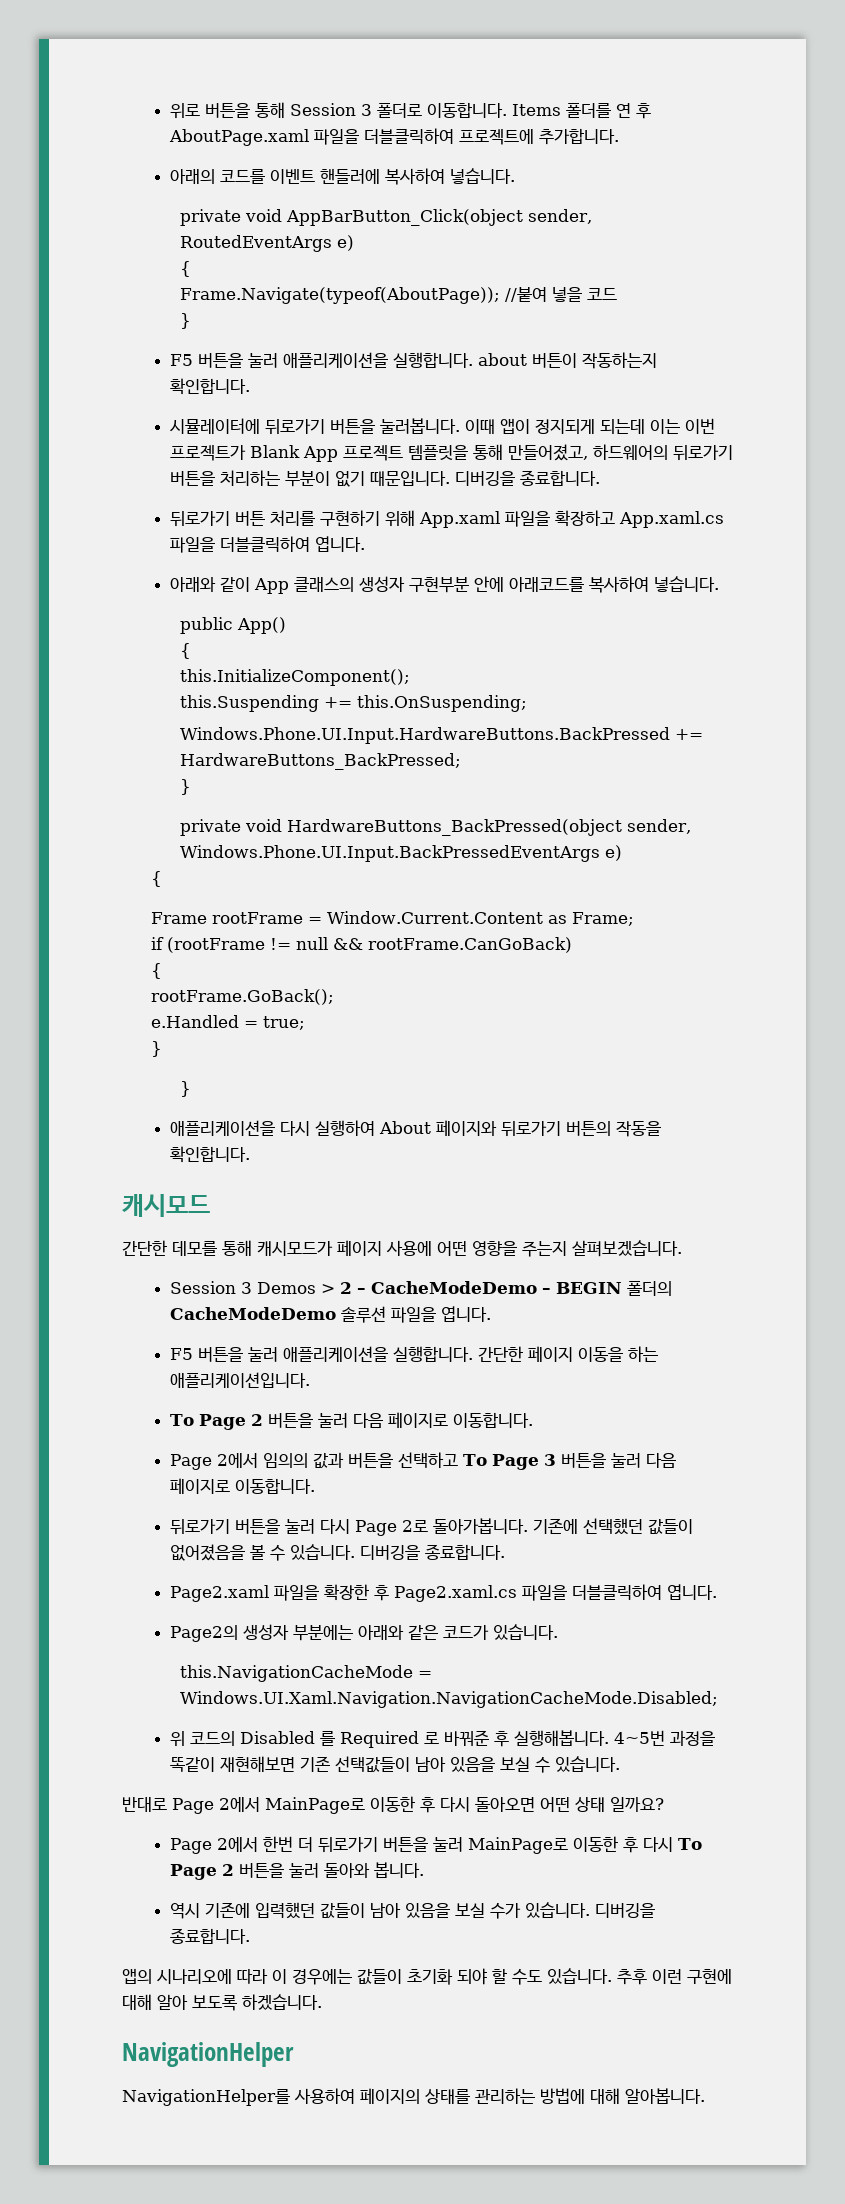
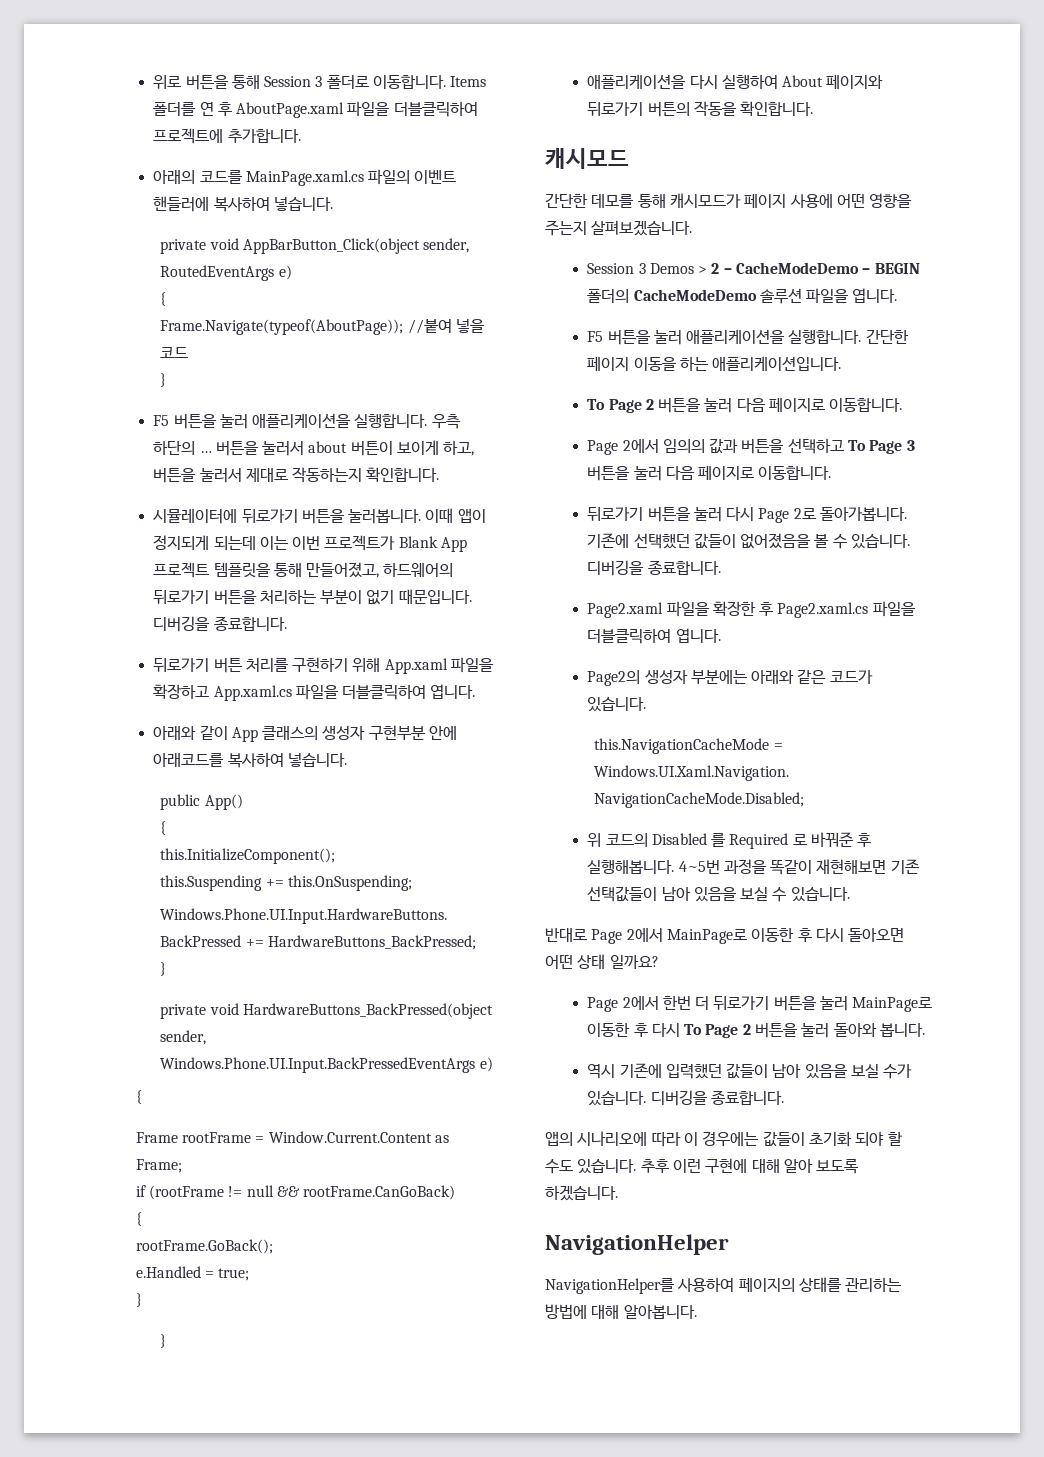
(265, 176) none -> [245,169,411,186] MainPage.xaml.cs 파일의
[477,353,577,368] about 버튼이 -> [431,414,461,429] [153,440,475,456] [153,468,288,483] 우측 하단의 … 버튼을 눌러서 about 버튼이 보이게 하고, 버튼을 눌러서 제대로

